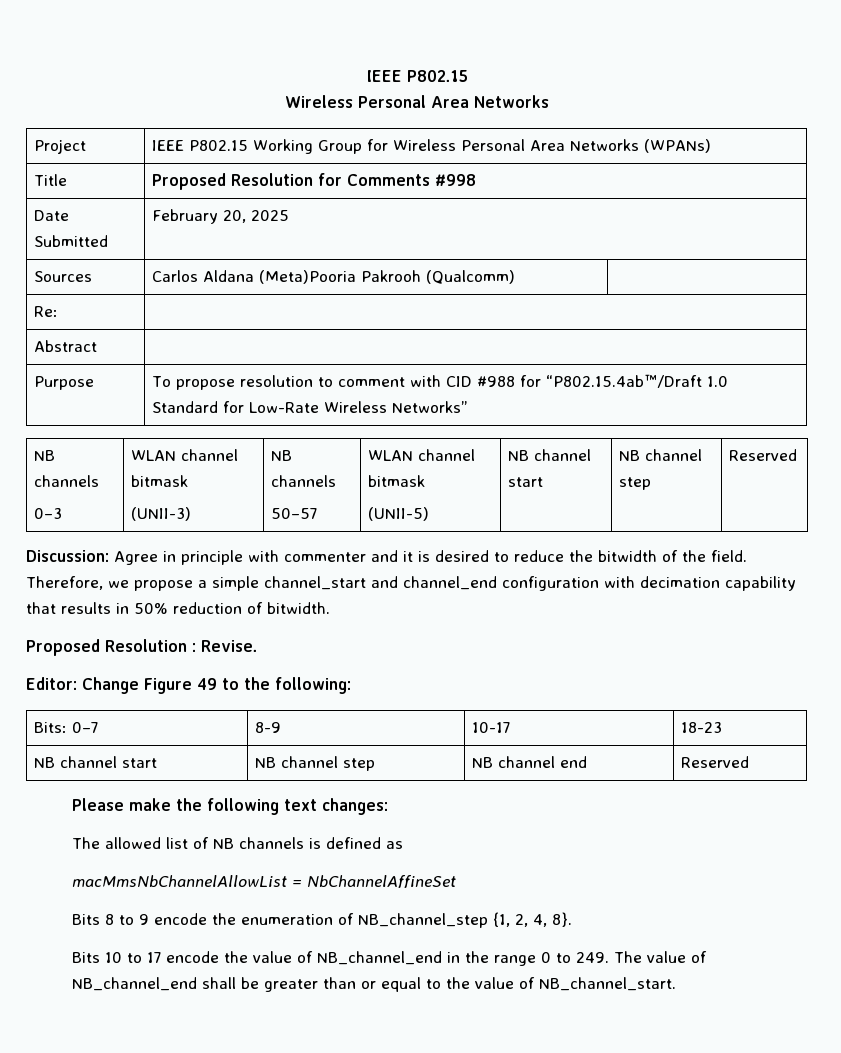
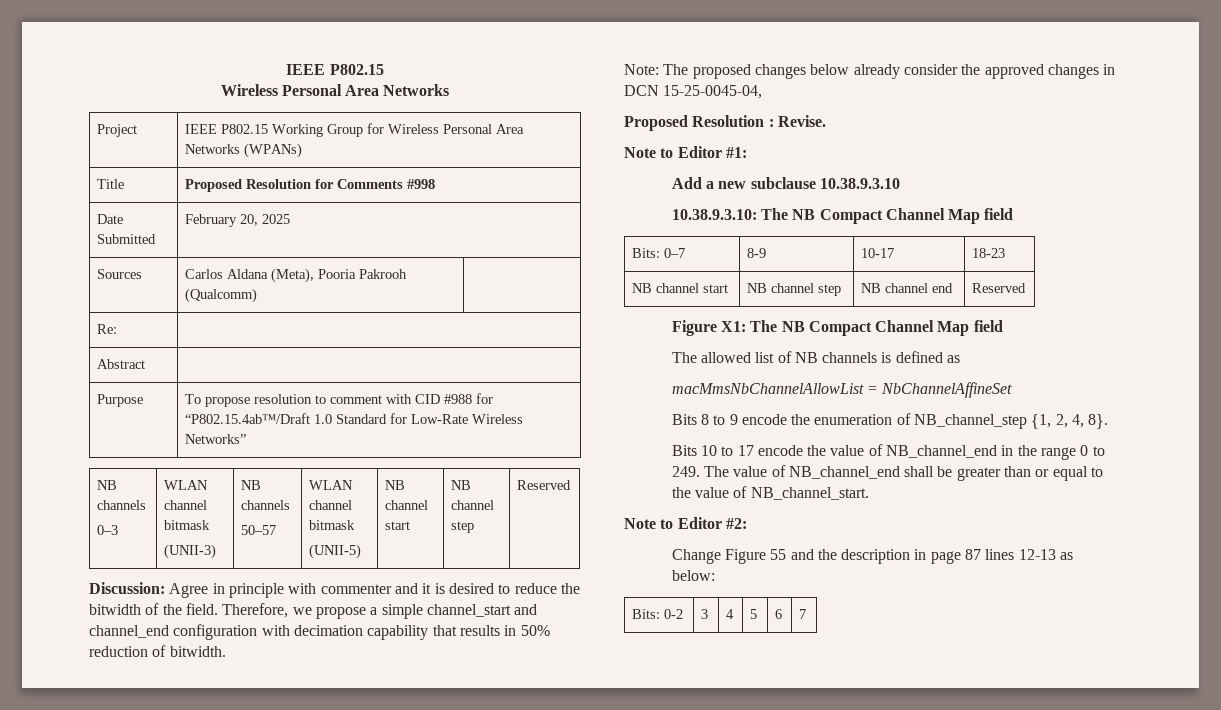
[259,270,357,284] (Meta)Pooria -> [271,268,357,283] (Meta), Pooria
[26,639,258,656] [26,677,351,694] Proposed Resolution : Revise. // Editor: Change Figure 49 to the following: -> [624,64,1116,79] [624,85,763,99] [624,115,826,131] [624,146,747,158] [671,177,900,189] [671,208,1014,224] Note: The proposed changes below already consider the approved changes in DCN 15-25-0045-04, // Proposed Resolution : Revise. // Note to Editor #1: // Add a new subclause 10.38.9.3.10 // 10.38.9.3.10: The NB Compact Channel Map field
[72,798,389,815] Please make the following text changes: -> [671,320,1003,336] Figure X1: The NB Compact Channel Map field
(677, 984) none -> [624,517,747,529] [671,549,1074,564] [671,570,715,581] [632,609,684,619] [701,609,709,619] [726,609,735,619] [750,609,758,619] [775,609,783,619] [799,609,807,619] // Note to Editor #2: // Change Figure 55 and the description in page 87 lines 12-13 as below: // Bits: 0-2 | 3 | 4 | 5 | 6 | 7

